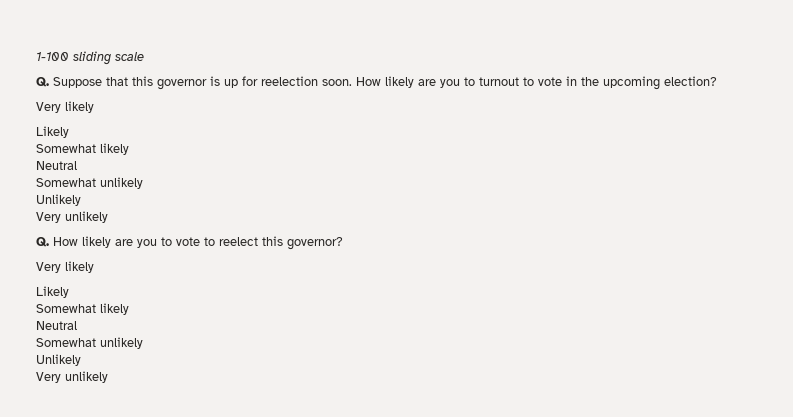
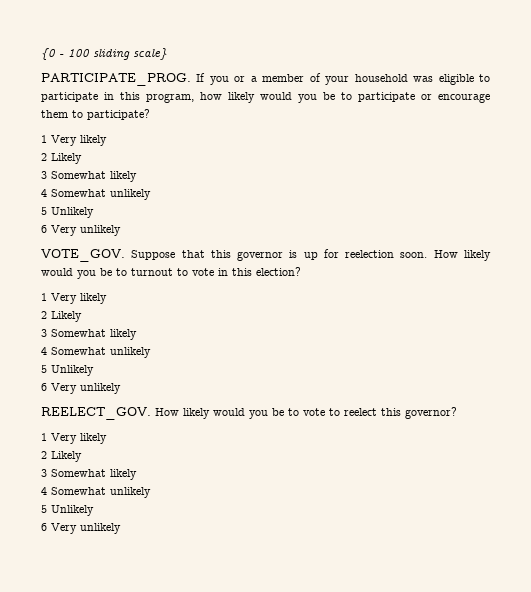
[36,51,144,65] [36,77,49,87] 1-100 sliding scale // Q. -> [41,48,167,60] [41,73,490,86] [41,92,490,103] [41,109,150,120] [41,135,107,146] [41,153,82,164] [41,171,137,182] [41,189,151,200] [41,207,94,218] [41,225,121,236] [41,249,125,262] {0 - 100 sliding scale} // PARTICIPATE_PROG. If you or a member of your household was eligible to participate in this program, how likely would you be to participate or encourage them to participate? // 1 Very likely // 2 Likely // 3 Somewhat likely // 4 Somewhat unlikely // 5 Unlikely // 6 Very unlikely // VOTE_GOV.
[418,79,460,88] are you -> [41,268,112,279] would you be
[581,76,660,90] the upcoming -> [232,268,252,276] this
[36,101,94,113] [36,126,69,138] [36,143,129,155] [36,161,77,170] [36,177,143,189] [36,194,81,206] [36,211,108,223] [36,236,157,248] Very likely // Likely // Somewhat likely // Neutral // Somewhat unlikely // Unlikely // Very unlikely // Q. How likely are you -> [41,293,107,304] [41,311,82,322] [41,329,137,340] [41,347,151,358] [41,365,94,376] [41,383,121,394] [41,407,284,420] 1 Very likely // 2 Likely // 3 Somewhat likely // 4 Somewhat unlikely // 5 Unlikely // 6 Very unlikely // REELECT_GOV. How likely would you be
[36,261,94,273] [36,286,69,298] [36,303,129,315] [36,321,77,330] [36,337,143,349] [36,354,81,366] Very likely // Likely // Somewhat likely // Neutral // Somewhat unlikely // Unlikely // -> [41,433,107,444] [41,451,82,462] [41,469,137,480] [41,487,151,498] [41,505,94,516] [41,523,47,531] 1 Very likely // 2 Likely // 3 Somewhat likely // 4 Somewhat unlikely // 5 Unlikely // 6

